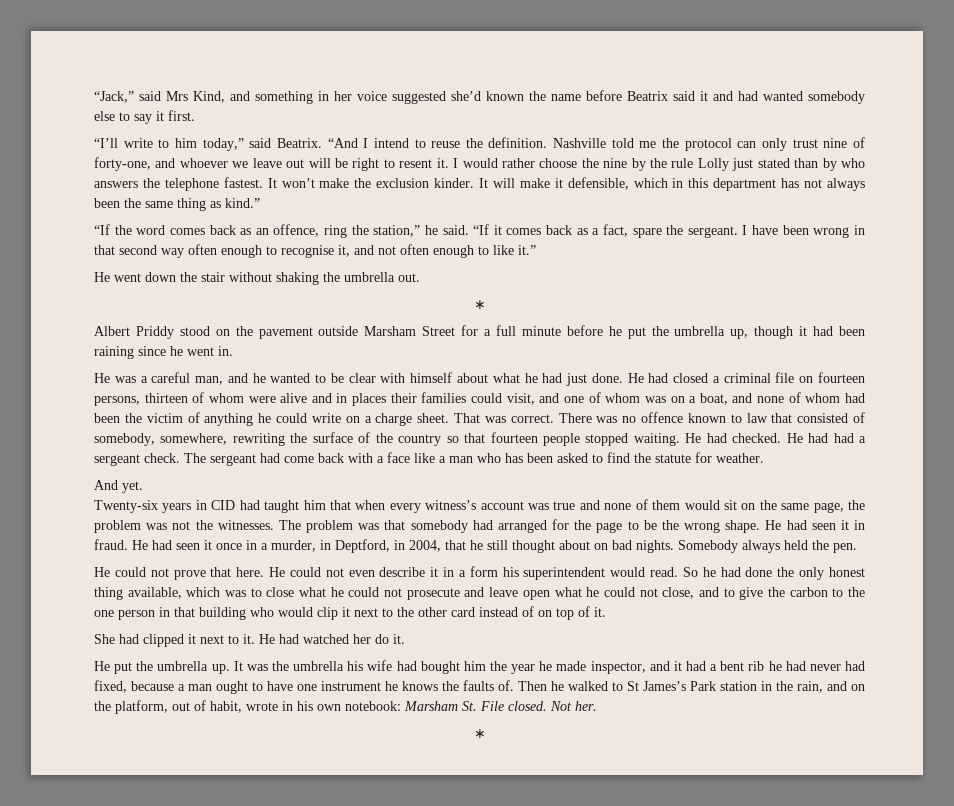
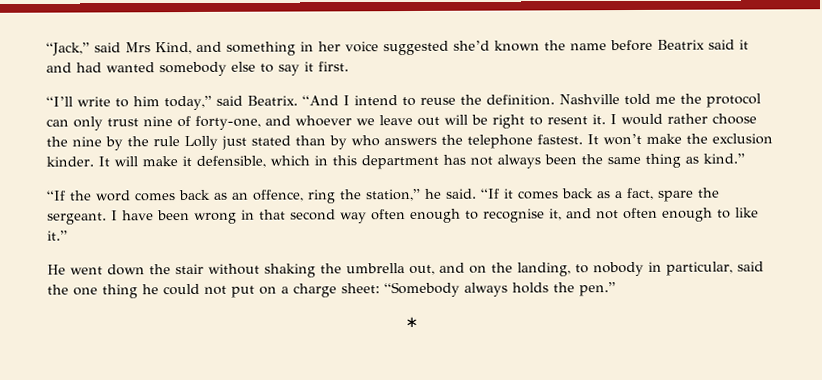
[398,273,420,282] [473,300,486,309] [94,325,865,339] [94,346,233,359] [94,372,865,386] [94,392,865,406] [94,412,866,426] [94,432,867,446] [94,452,764,466] [94,480,143,493] [94,499,865,513] [94,519,865,533] [94,539,857,553] [94,566,866,580] [94,587,865,600] [94,606,606,620] [94,634,405,647] [94,660,865,674] [94,680,865,694] [94,700,597,714] out. // ∗ // Albert Priddy stood on the pavement outside Marsham Street for a full minute before he put the umbrella up, though it had been raining since he went in. // He was a careful man, and he wanted to be clear with himself about what he had just done. He had closed a criminal file on fourteen persons, thirteen of whom were alive and in places their families could visit, and one of whom was on a boat, and none of whom had been the victim of anything he could write on a charge sheet. That was correct. There was no offence known to law that consisted of somebody, somewhere, rewriting the surface of the country so that fourteen people stopped waiting. He had checked. He had had a sergeant check. The sergeant had come back with a face like a man who has been asked to find the statute for weather. // And yet. // Twenty-six years in CID had taught him that when every witness’s account was true and none of them would sit on the same page, the problem was not the witnesses. The problem was that somebody had arranged for the page to be the wrong shape. He had seen it in fraud. He had seen it once in a murder, in Deptford, in 2004, that he still thought about on bad nights. Somebody always held the pen. // He could not prove that here. He could not even describe it in a form his superintendent would read. So he had done the only honest thing available, which was to close what he could not prosecute and leave open what he could not close, and to give the carbon to the one person in that building who would clip it next to the other card instead of on top of it. // She had clipped it next to it. He had watched her do it. // He put the umbrella up. It was the umbrella his wife had bought him the year he made inspector, and it had a bent rib he had never had fixed, because a man ought to have one instrument he knows the faults of. Then he walked to St James’s Park station in the rain, and on the platform, out of habit, wrote in his own notebook: Marsham St. File closed. Not her. -> [409,261,764,277] [47,281,616,299] out, and on the landing, to nobody in particular, said the one thing he could not put on a charge sheet: “Somebody always holds the pen.”

